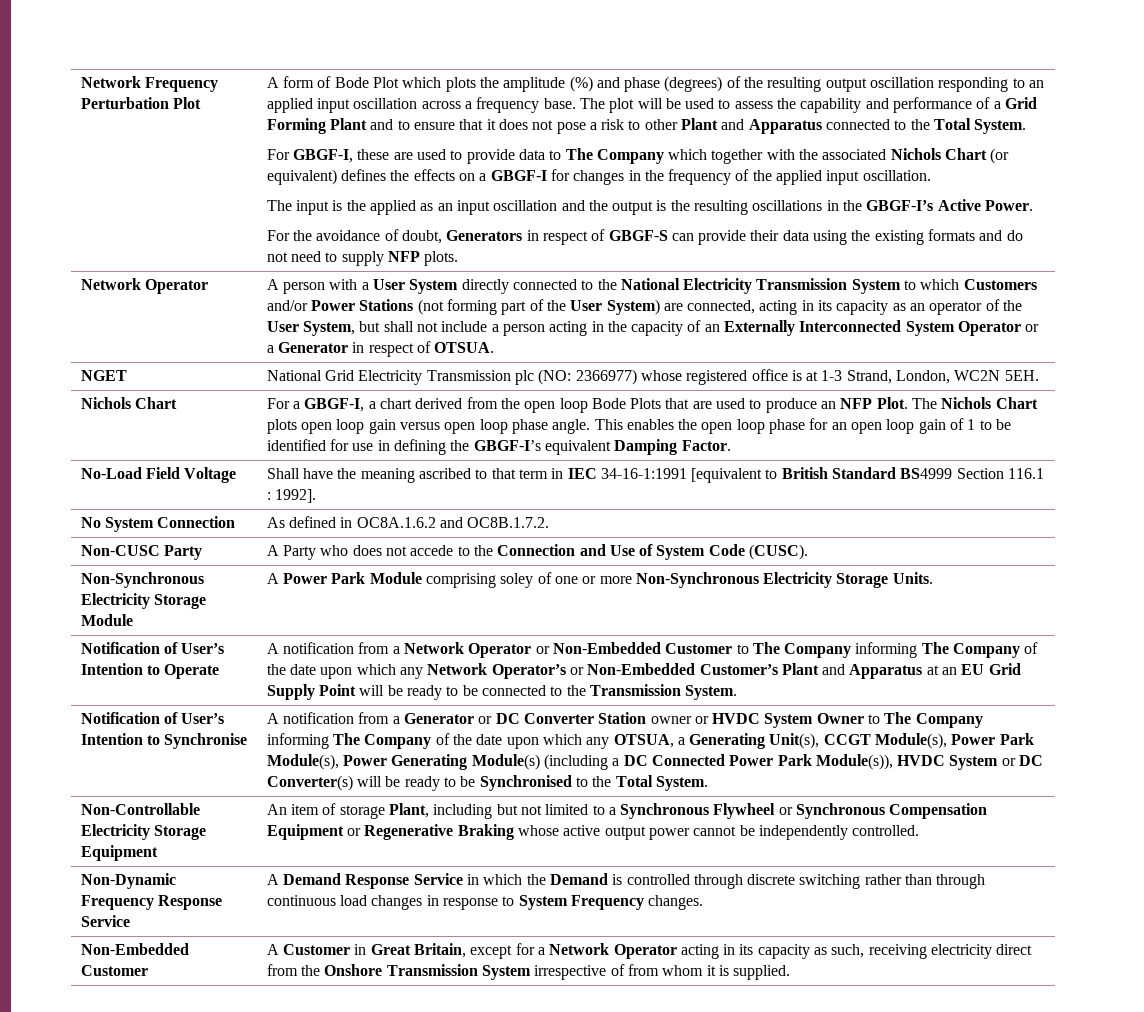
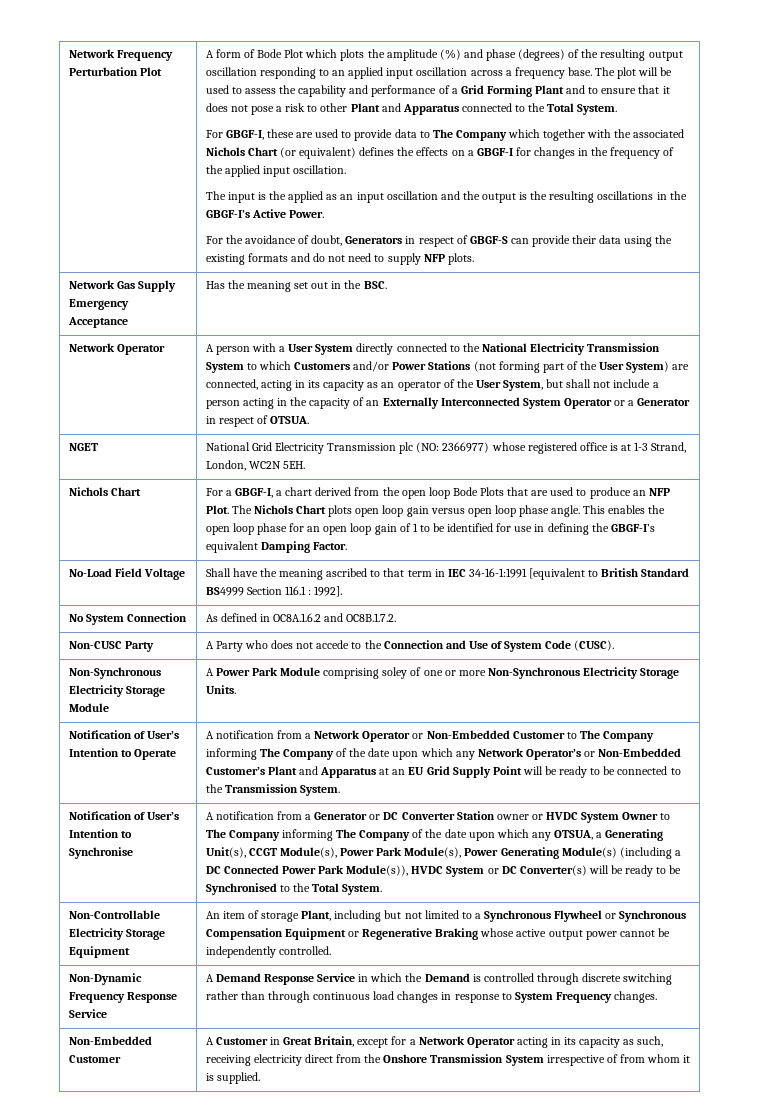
(459, 258) none -> [68,280,177,292] [68,299,129,310] [67,317,128,328] [205,280,387,292] // Network Gas Supply Emergency Acceptance | Has the meaning set out in the BSC.

